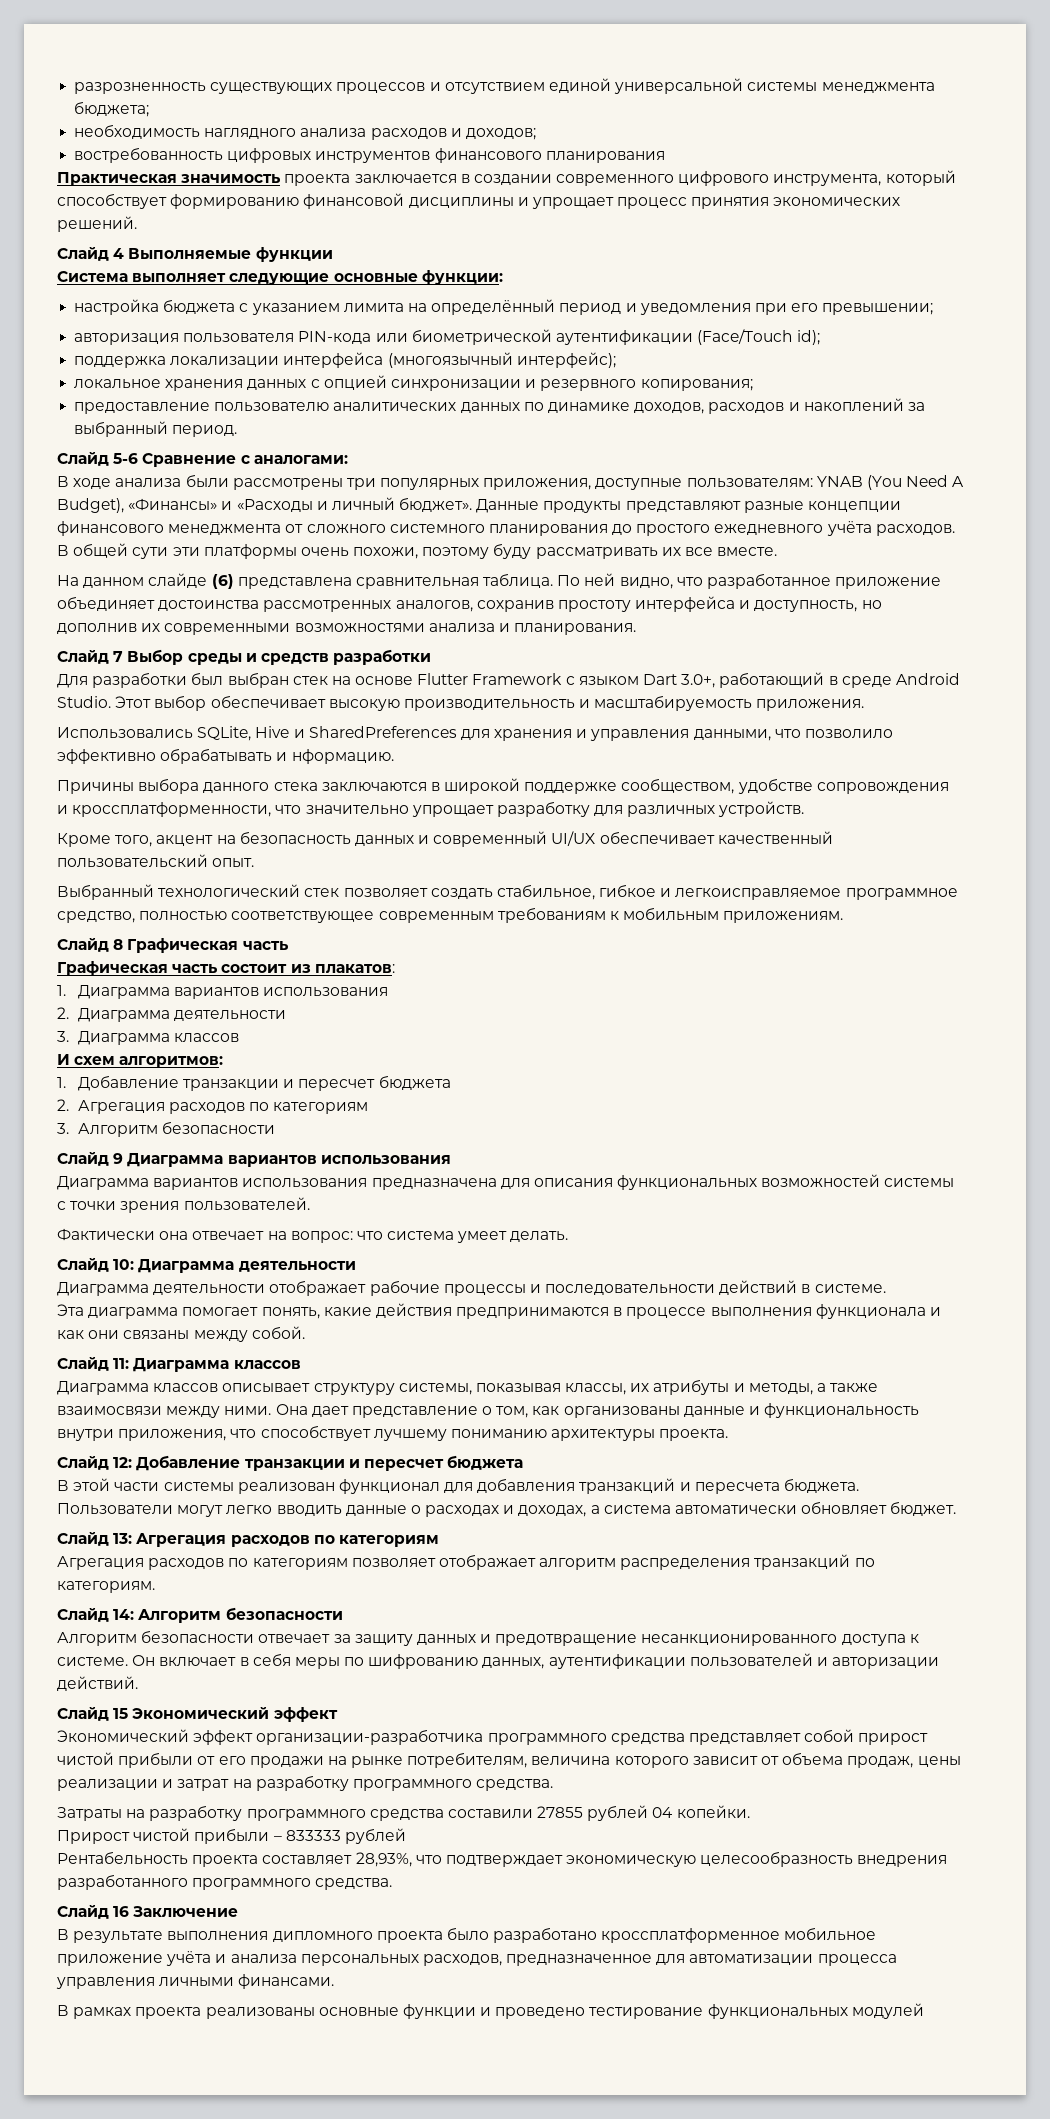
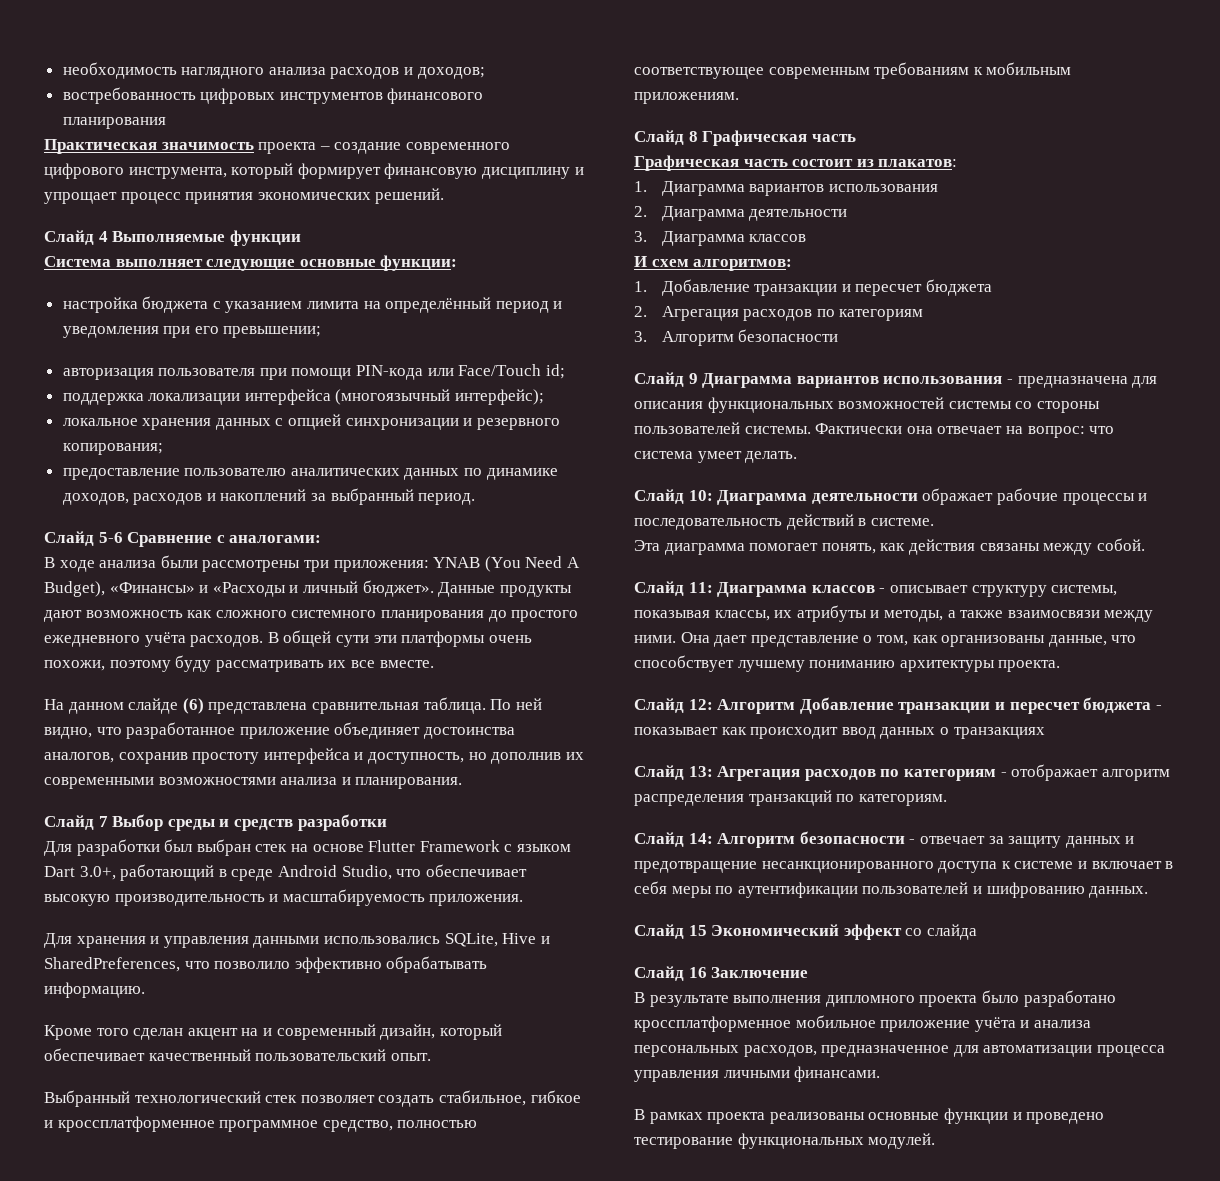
[74,78,935,94] [74,101,150,117] разрозненность существующих процессов и отсутствием единой универсальной системы менеджмента бюджета; // -> (62, 70) none
[354,174,552,185] заключается в создании -> [319,142,402,154] – создание
[57,193,514,209] способствует формированию финансовой дисциплины -> [297,163,570,179] формирует финансовую дисциплину
[298,329,821,345] PIN-кода или биометрической аутентификации (Face/Touch id); -> [259,364,565,380] при помощи PIN-кода или Face/Touch id;
[380,478,813,490] популярных приложения, доступные пользователям: -> [333,560,429,572] приложения:
[625,501,902,513] [57,521,304,536] представляют разные концепции финансового менеджмента от -> [44,610,213,622] дают возможность как
[263,600,392,612] рассмотренных -> (515, 733) none
[57,695,207,711] Studio. Этот выбор -> [341,865,422,880] Studio, что
[57,726,894,741] [57,748,394,764] [57,778,949,794] [57,801,805,817] [57,831,596,847] Использовались SQLite, Hive и SharedPreferences для хранения и управления данными, что позволило эффективно обрабатывать и нформацию. // Причины выбора данного стека заключаются в широкой поддержке сообществом, удобстве сопровождения и кроссплатформенности, что значительно упрощает разработку для различных устройств. // Кроме того, акцент на безопасность данных и современный UI/UX -> [44,933,550,948] [44,956,488,973] [44,982,145,998] [44,1024,502,1040] Для хранения и управления данными использовались SQLite, Hive и SharedPreferences, что позволило эффективно обрабатывать информацию. // Кроме того сделан акцент на и современный дизайн, который
[675,888,842,900] легкоисправляемое -> [57,1116,215,1132] кроссплатформенное
[57,1176,368,1190] // Диаграмма вариантов использования -> [1006,379,1013,384] -
[57,1197,310,1213] с точки зрения пользователей. // -> [1015,401,1100,413] [634,422,811,434] со стороны пользователей системы.
[57,1280,367,1296] // Диаграмма деятельности отображает -> [922,488,994,505] ображает
[545,1284,716,1295] последовательности -> [634,518,782,530] последовательность
[323,1303,942,1319] [57,1330,120,1339] какие действия предпринимаются в процессе выполнения функционала и как они -> [880,539,975,555] как действия
[57,1381,219,1395] // Диаграмма классов -> [879,588,886,593] -
[683,1403,920,1418] [57,1429,227,1441] данные и функциональность внутри приложения, -> [1048,635,1107,647] данные,
[136,1455,524,1471] [57,1478,860,1494] [57,1501,957,1517] Добавление транзакции и пересчет бюджета // В этой части системы реализован функционал для добавления транзакций и пересчета бюджета. Пользователи могут легко вводить данные о расходах и доходах, а система автоматически обновляет бюджет. -> [717,697,1162,714] [634,727,1045,739] Алгоритм Добавление транзакции и пересчет бюджета - показывает как происходит ввод данных о транзакциях
[57,1556,436,1570] // Агрегация расходов по категориям позволяет -> [1000,772,1007,777] -
[57,1630,255,1646] // Алгоритм безопасности -> [909,839,916,844] -
[57,1655,156,1666] системе. Он -> [1014,861,1087,869] системе и
[368,1654,545,1669] шифрованию данных, -> (734, 890) none
[832,1657,940,1669] [57,1676,138,1691] авторизации действий. -> [986,882,1149,898] шифрованию данных.
[57,1729,929,1745] [57,1752,961,1768] [57,1775,554,1791] [57,1805,750,1821] [57,1828,406,1844] [57,1851,948,1867] [57,1874,393,1890] // Экономический эффект организации-разработчика программного средства представляет собой прирост чистой прибыли от его продажи на рынке потребителям, величина которого зависит от объема продаж, цены реализации и затрат на разработку программного средства. // Затраты на разработку программного средства составили 27855 рублей 04 копейки. // Прирост чистой прибыли – 833333 рублей // Рентабельность проекта составляет 28,93%, что подтверждает экономическую целесообразность внедрения разработанного программного средства. -> [905,924,977,940] со слайда
[851,2003,924,2019] модулей -> [868,1133,936,1149] модулей.

